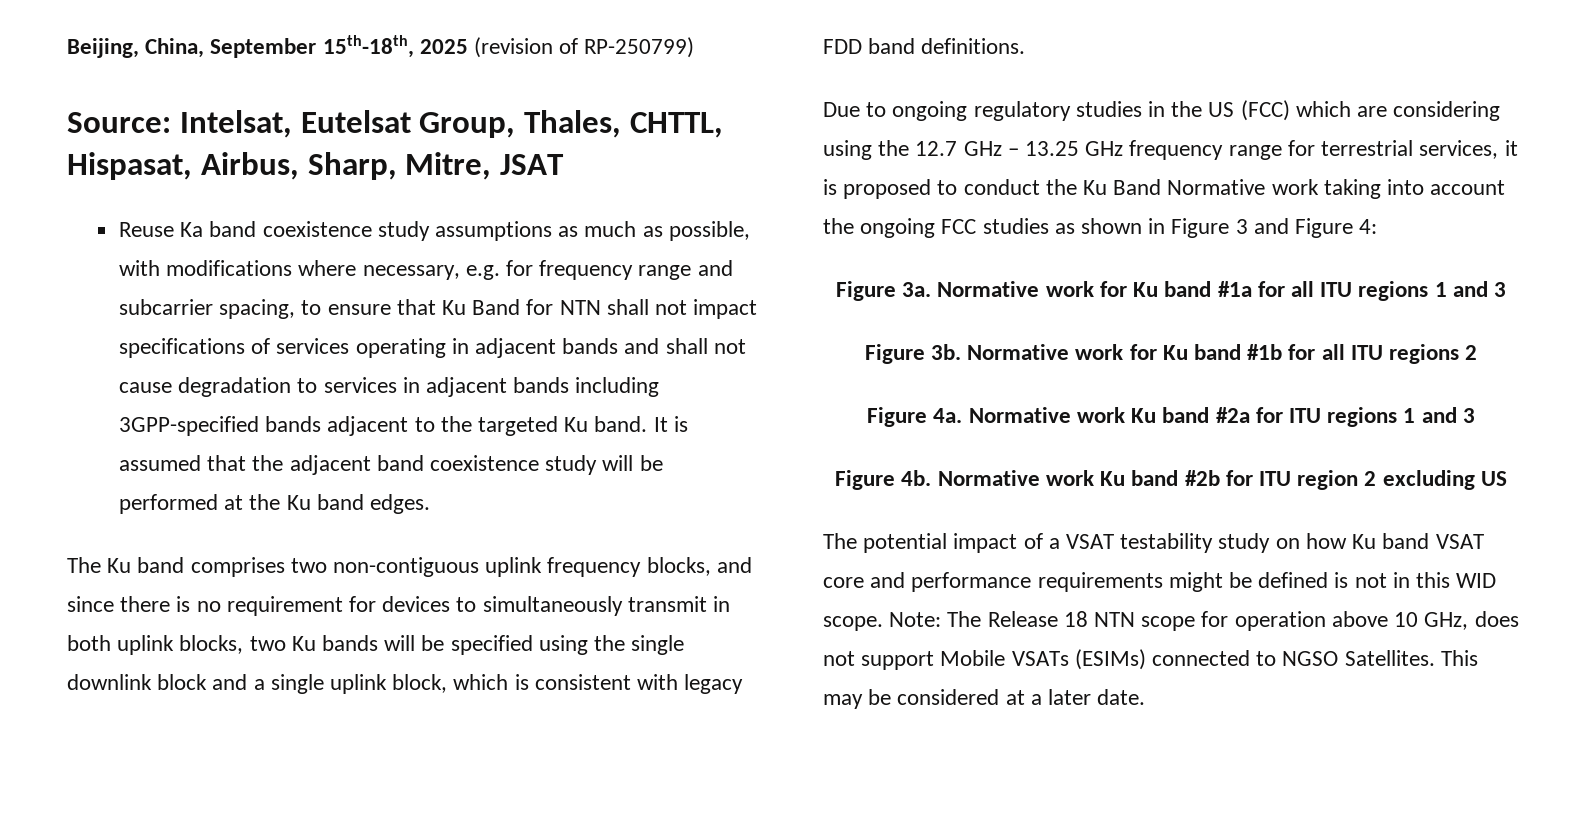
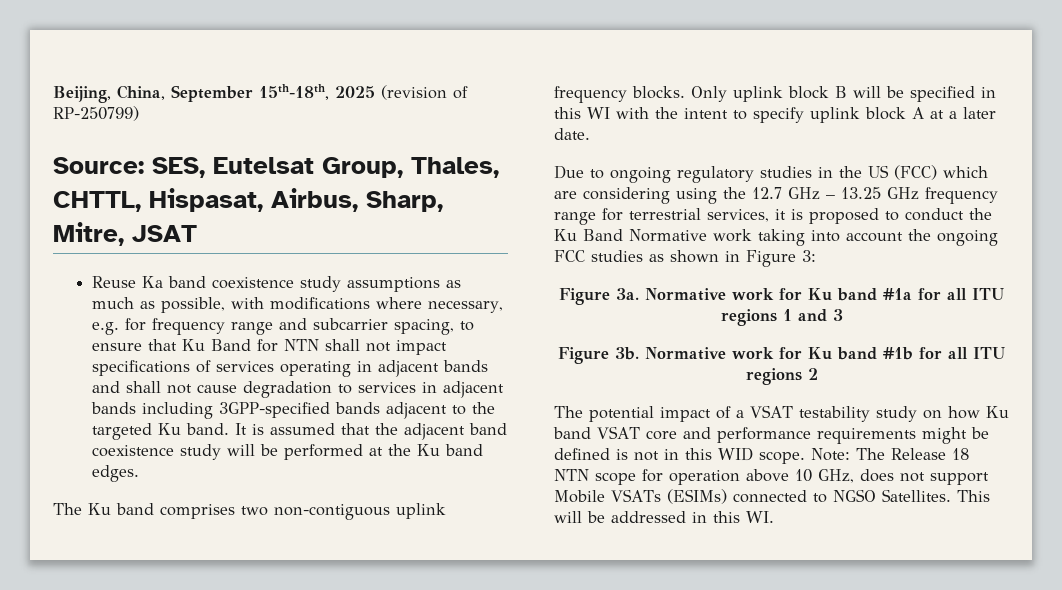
[179,110,292,138] Intelsat, -> [152,157,205,178] SES,
[646,557,752,576] [67,596,731,616] [67,635,685,655] [67,674,744,694] [823,38,1026,54] blocks, and since there is no requirement for devices to simultaneously transmit in both uplink blocks, two Ku bands will be specified using the single downlink block and a single uplink block, which is consistent with legacy FDD band definitions. -> [632,86,996,102] [554,107,996,123] [554,128,590,140] blocks. Only uplink block B will be specified in this WI with the intent to specify uplink block A at a later date.
[1235,218,1378,238] 3 and Figure 4: -> [802,250,816,262] 3:
[867,407,1475,427] [835,470,1507,490] // Figure 4a. Normative work Ku band #2a for ITU regions 1 and 3 // Figure 4b. Normative work Ku band #2b for ITU region 2 excluding US -> (818, 374) none
[823,689,1146,709] may be considered at a later date. -> [554,511,774,523] will be addressed in this WI.

